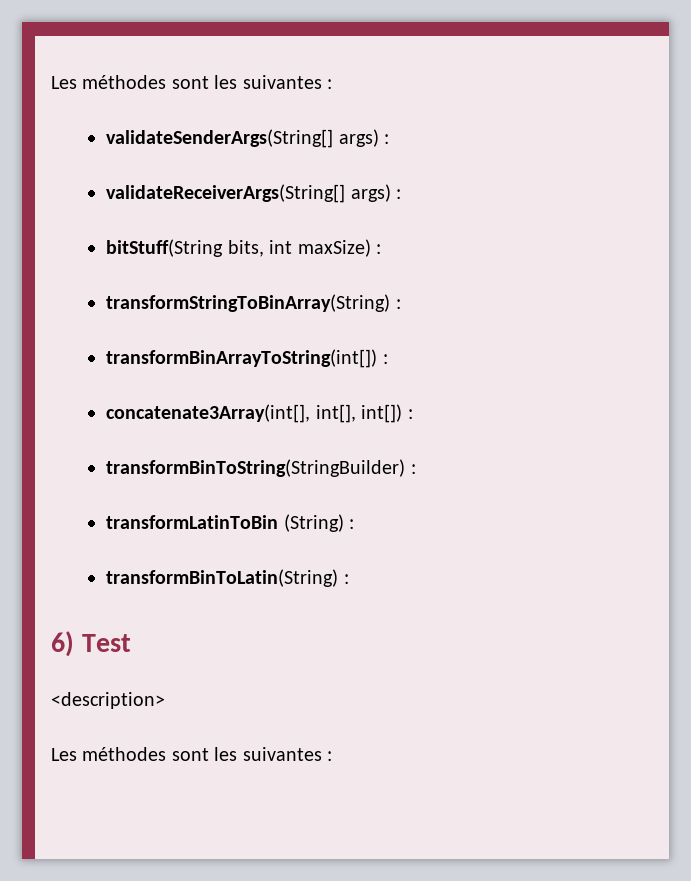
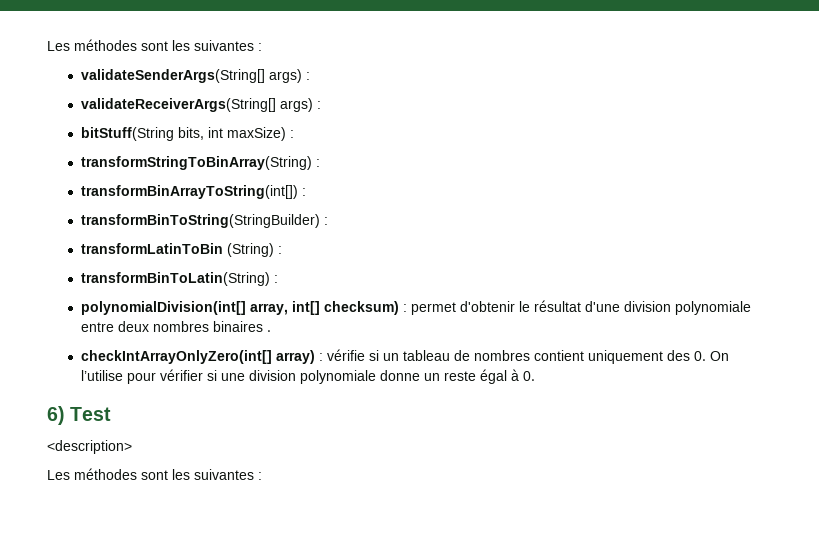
[106,404,413,423] // concatenate3Array(int[], int[], int[]) : -> (306, 192) none
(349, 579) none -> [80,300,751,315] [80,321,271,332] [80,349,729,364] [80,369,535,384] // polynomialDivision(int[] array, int[] checksum) : permet d'obtenir le résultat d'une division polynomiale entre deux nombres binaires . // checkIntArrayOnlyZero(int[] array) : vérifie si un tableau de nombres contient uniquement des 0. On l’utilise pour vérifier si une division polynomiale donne un reste égal à 0.

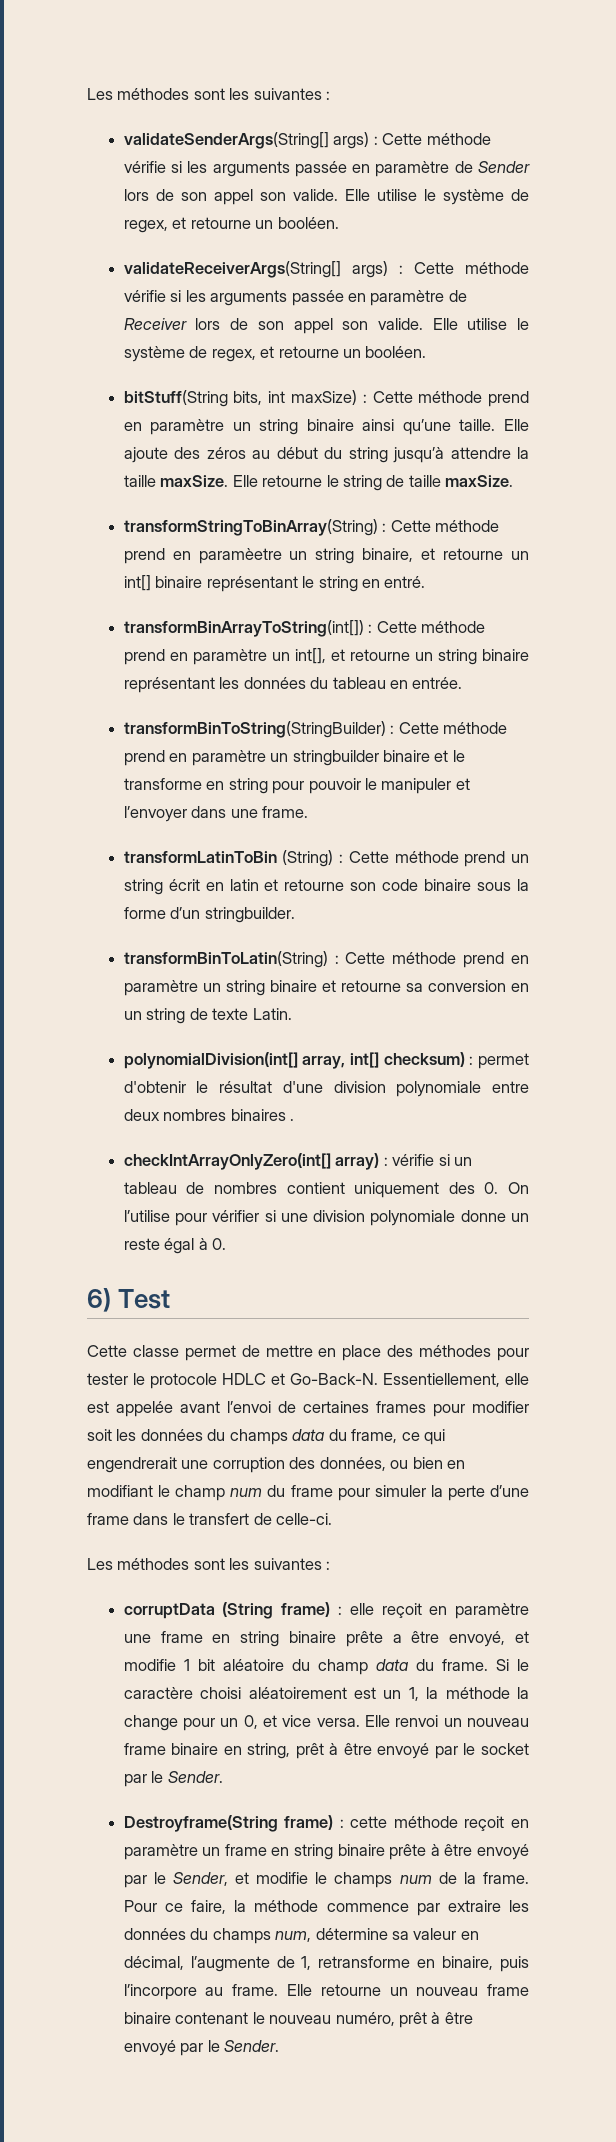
[80,98,321,112] // validateReceiverArgs(String[] args) : -> [382,133,491,145] [123,161,531,177] [123,189,530,205] [123,217,339,233] [123,261,530,278] [123,290,467,306] [123,318,530,334] [123,346,427,362] Cette méthode vérifie si les arguments passée en paramètre de Sender lors de son appel son valide. Elle utilise le système de regex, et retourne un booléen. // validateReceiverArgs(String[] args) : Cette méthode vérifie si les arguments passée en paramètre de Receiver lors de son appel son valide. Elle utilise le système de regex, et retourne un booléen.
[80,156,320,170] [80,185,306,199] [80,214,328,228] [80,243,282,257] [80,272,278,286] // transformStringToBinArray(String) : // transformBinArrayToString(int[]) : // transformBinToString(StringBuilder) : // transformLatinToBin (String) : // transformBinToLatin(String) : -> [372,391,529,407] [123,419,530,435] [123,447,529,463] [123,475,514,491] [123,519,500,536] [123,548,530,564] [123,575,426,592] [123,620,486,637] [123,648,529,665] [123,677,463,693] [123,721,508,738] [123,750,465,766] [123,778,470,794] [123,806,309,822] [123,850,529,867] [123,879,529,895] [123,907,295,923] [123,951,529,968] [123,980,530,996] [123,1008,292,1024] Cette méthode prend en paramètre un string binaire ainsi qu’une taille. Elle ajoute des zéros au début du string jusqu’à attendre la taille maxSize. Elle retourne le string de taille maxSize. // transformStringToBinArray(String) : Cette méthode prend en paramèetre un string binaire, et retourne un int[] binaire représentant le string en entré. // transformBinArrayToString(int[]) : Cette méthode prend en paramètre un int[], et retourne un string binaire représentant les données du tableau en entrée. // transformBinToString(StringBuilder) : Cette méthode prend en paramètre un stringbuilder binaire et le transforme en string pour pouvoir le manipuler et l’envoyer dans une frame. // transformLatinToBin (String) : Cette méthode prend un string écrit en latin et retourne son code binaire sous la forme d’un stringbuilder. // transformBinToLatin(String) : Cette méthode prend en paramètre un string binaire et retourne sa conversion en un string de texte Latin.
[47,440,132,454] [47,468,262,480] <description> // Les méthodes sont les suivantes : -> [87,1345,529,1361] [87,1373,529,1389] [87,1401,529,1417] [87,1429,446,1445] [87,1457,466,1473] [87,1485,530,1501] [87,1513,333,1525] [87,1558,331,1570] [123,1602,529,1619] [123,1631,529,1647] [123,1659,530,1675] [123,1687,530,1701] [123,1715,529,1731] [123,1743,530,1759] [123,1771,223,1787] [123,1815,529,1832] [123,1844,529,1860] [123,1872,529,1888] [123,1900,530,1916] [123,1928,479,1944] [123,1956,529,1972] [123,1984,529,2000] [123,2012,473,2028] [123,2040,280,2056] Cette classe permet de mettre en place des méthodes pour tester le protocole HDLC et Go-Back-N. Essentiellement, elle est appelée avant l’envoi de certaines frames pour modifier soit les données du champs data du frame, ce qui engendrerait une corruption des données, ou bien en modifiant le champ num du frame pour simuler la perte d’une frame dans le transfert de celle-ci. // Les méthodes sont les suivantes : // corruptData (String frame) : elle reçoit en paramètre une frame en string binaire prête a être envoyé, et modifie 1 bit aléatoire du champ data du frame. Si le caractère choisi aléatoirement est un 1, la méthode la change pour un 0, et vice versa. Elle renvoi un nouveau frame binaire en string, prêt à être envoyé par le socket par le Sender. // Destroyframe(String frame) : cette méthode reçoit en paramètre un frame en string binaire prête à être envoyé par le Sender, et modifie le champs num de la frame. Pour ce faire, la méthode commence par extraire les données du champs num, détermine sa valeur en décimal, l’augmente de 1, retransforme en binaire, puis l’incorpore au frame. Elle retourne un nouveau frame binaire contenant le nouveau numéro, prêt à être envoyé par le Sender.

